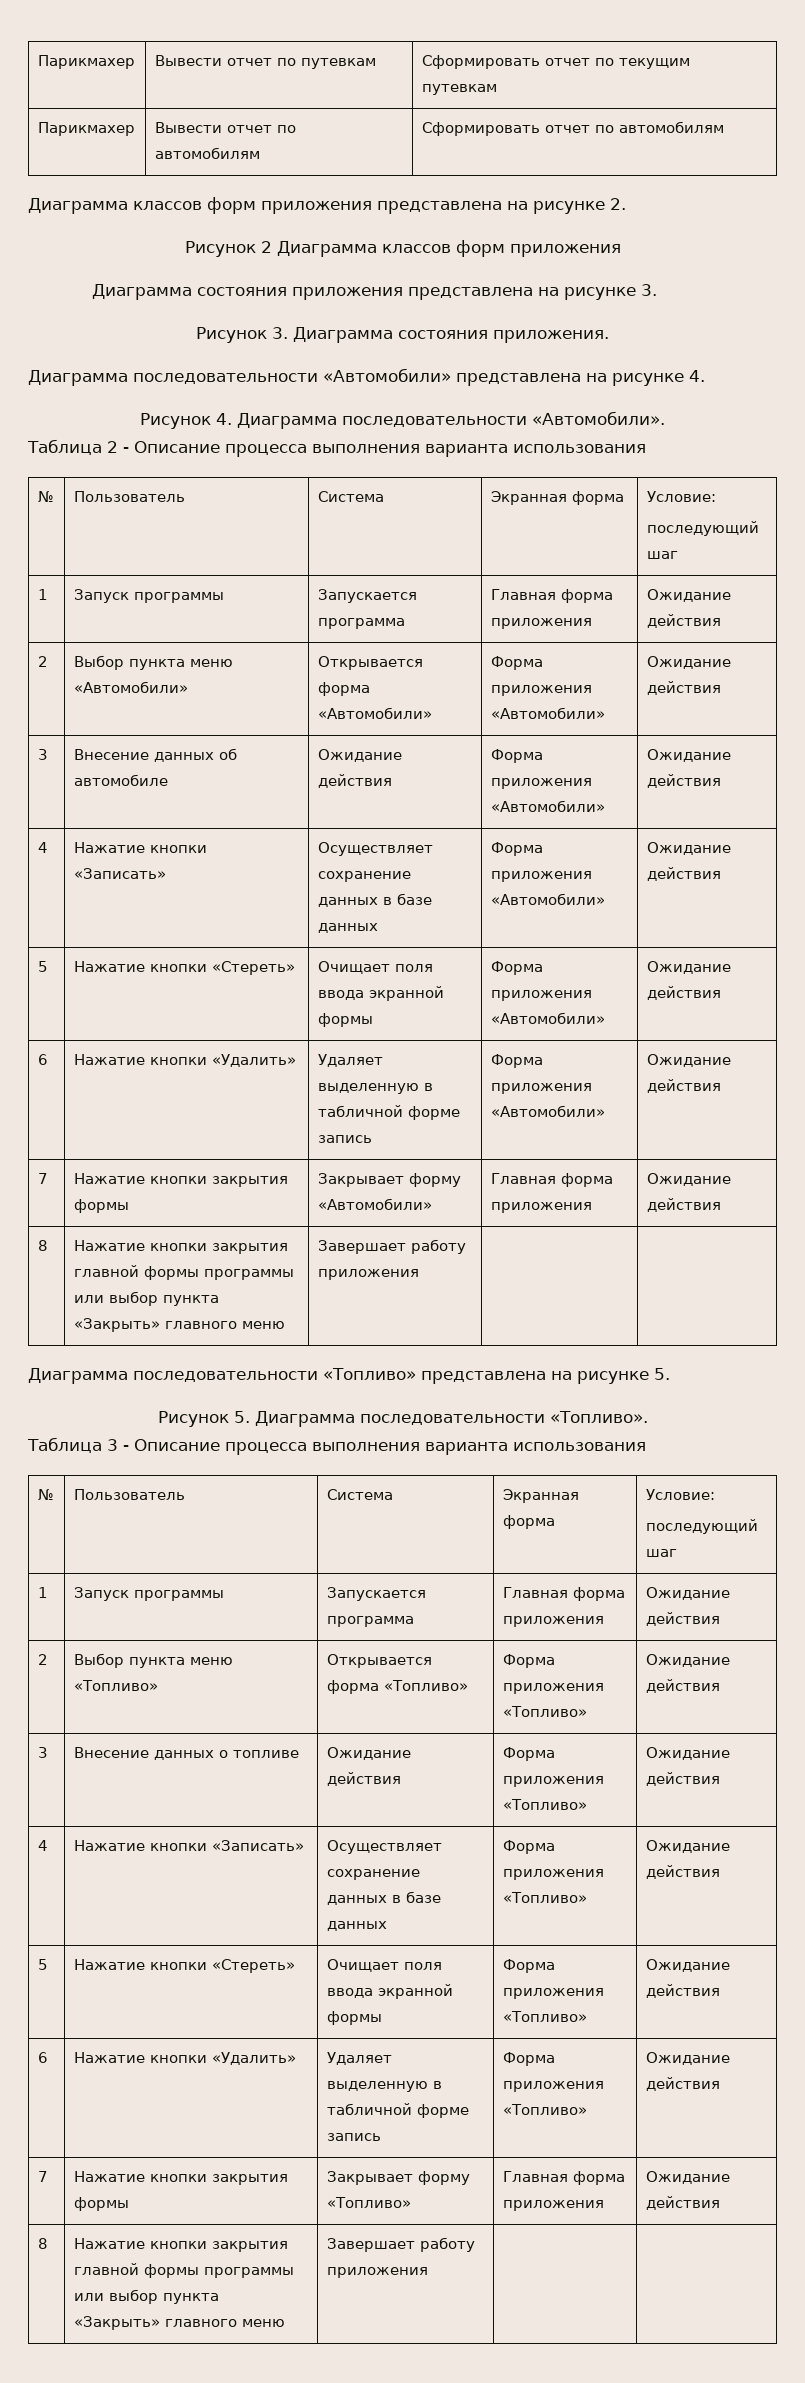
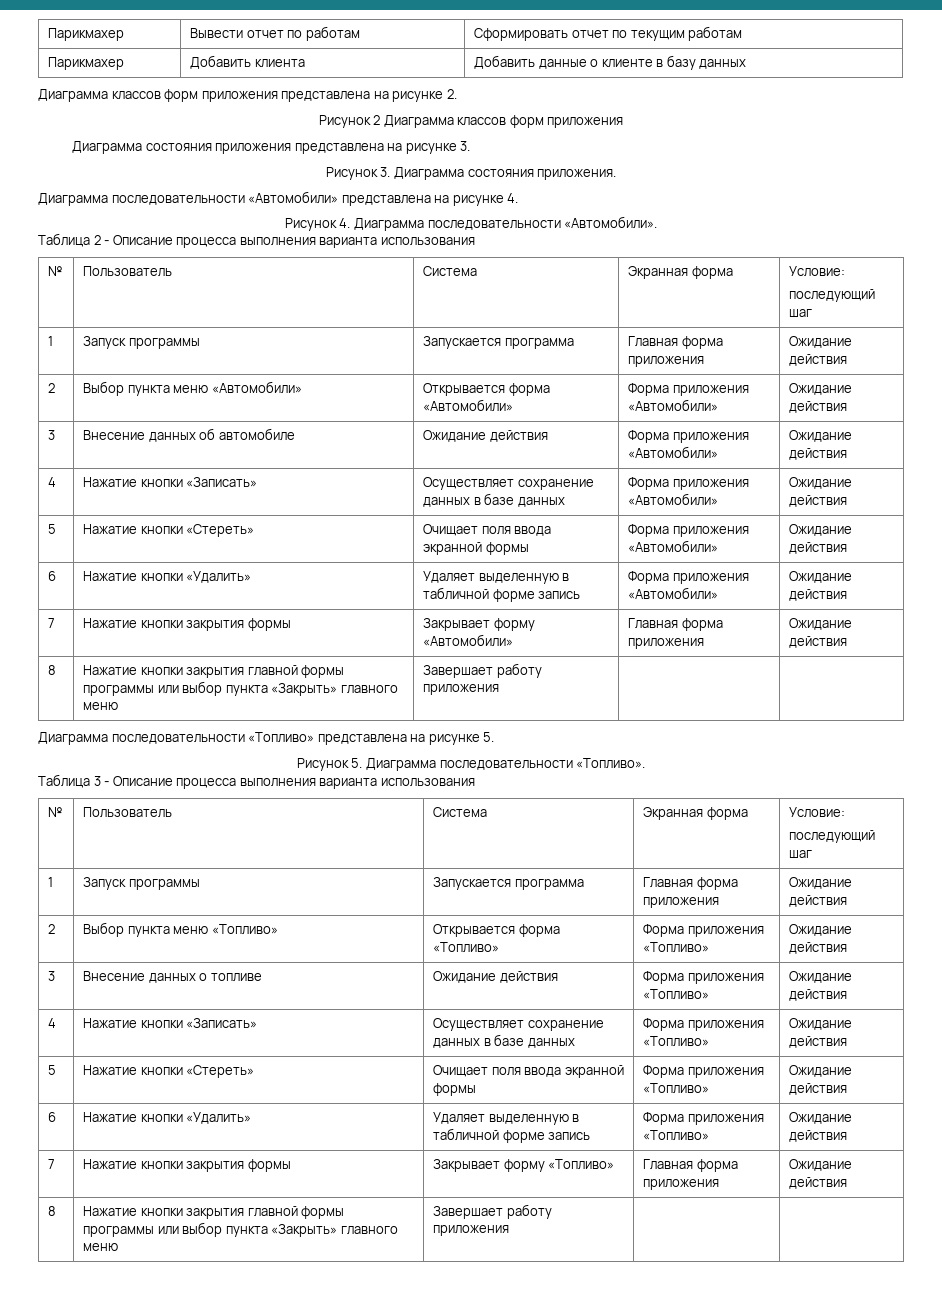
[37,55,135,69] [154,55,376,69] Парикмахер | Вывести отчет по путевкам -> [48,28,125,41] [190,26,360,41] Парикмахер | Вывести отчет по работам
[421,84,497,95] [37,122,135,136] [154,122,296,133] [154,147,260,159] [421,121,724,136] путевкам // Парикмахер | Вывести отчет по автомобилям | Сформировать отчет по автомобилям -> [688,26,743,41] [48,57,125,70] [190,55,305,69] [474,55,747,70] работам // Парикмахер | Добавить клиента | Добавить данные о клиенте в базу данных

